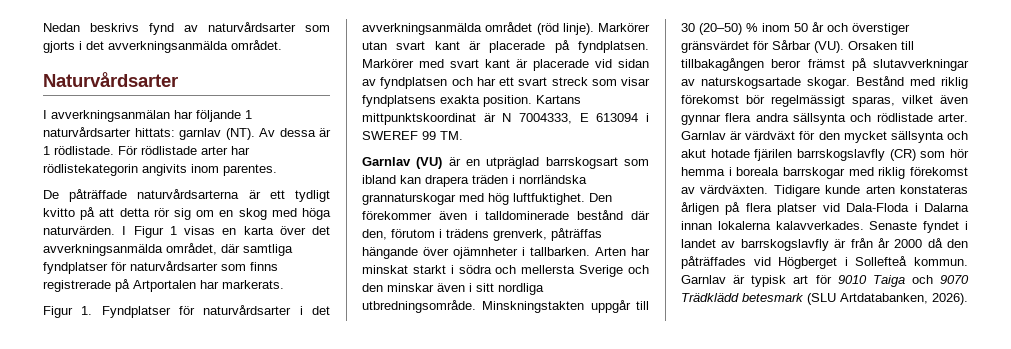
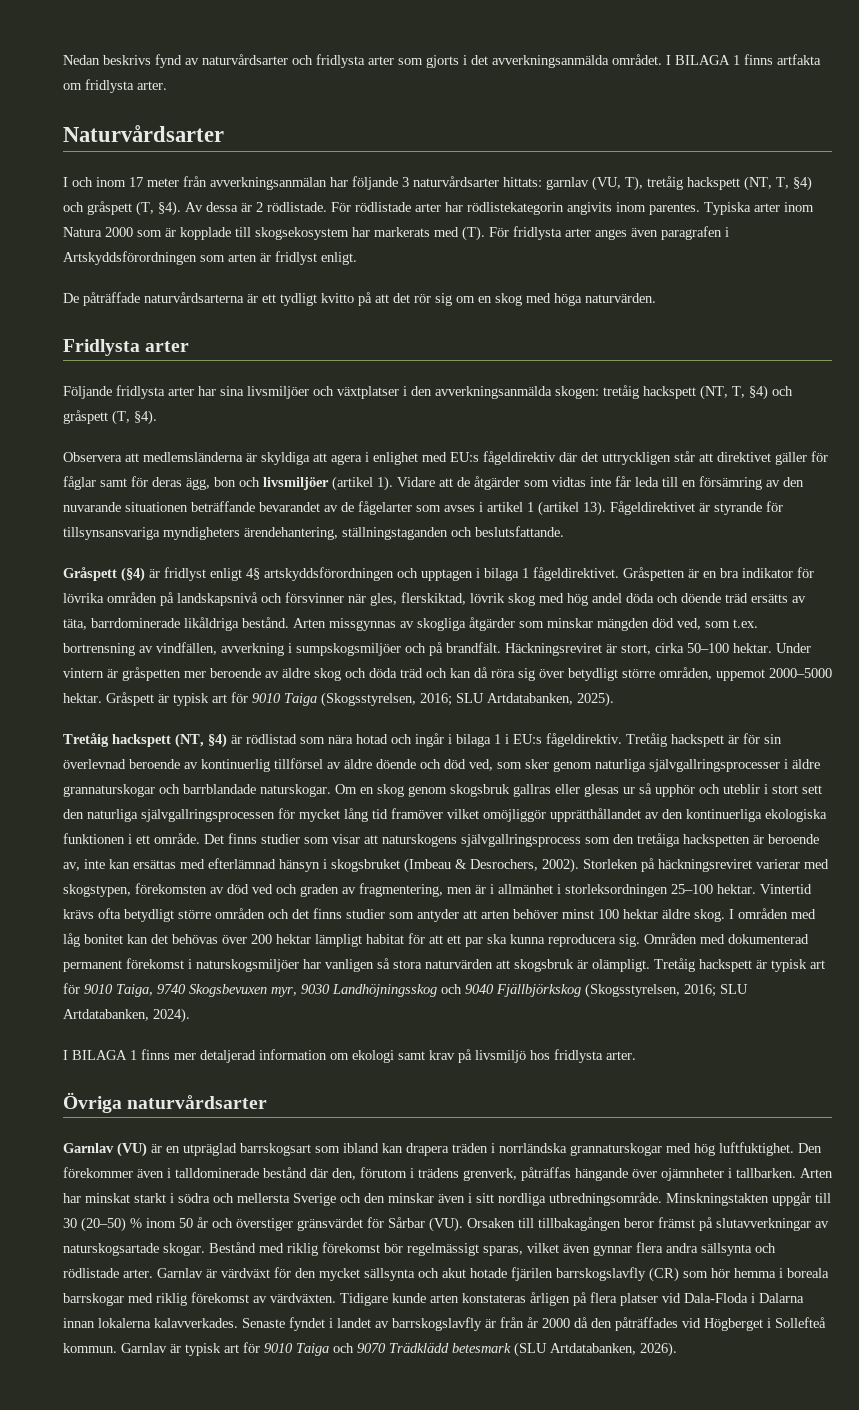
(296, 27) none -> [292,54,394,68] och fridlysta arter
[43,72,178,87] [43,110,47,119] // Naturvårdsarter // I -> [666,54,821,65] [63,79,167,93] [63,125,224,142] [63,176,207,187] I BILAGA 1 finns artfakta om fridlysta arter. // Naturvårdsarter // I och inom 17 meter från
[245,110,252,119] 1 -> [402,177,409,187] 3
[225,128,255,140] (NT). -> [592,176,812,191] [63,201,181,216] (VU, T), tretåig hackspett (NT, T, §4) och gråspett (T, §4).
[43,146,50,155] 1 -> [256,202,263,212] 2
(277, 170) none -> [704,202,814,215] [63,226,729,241] [63,251,357,265] Typiska arter inom Natura 2000 som är kopplade till skogsekosystem har markerats med (T). För fridlysta arter anges även paragrafen i Artskyddsförordningen som arten är fridlyst enligt.
[119,208,150,217] detta -> [393,293,410,303] det
[122,226,330,238] [43,243,293,256] [43,261,278,274] [43,279,284,292] [43,305,330,318] [362,22,650,35] [362,40,649,53] [362,59,649,71] [362,77,650,89] [362,95,581,107] [362,113,649,125] [362,131,463,140] I Figur 1 visas en karta över det avverkningsanmälda området, där samtliga fyndplatser för naturvårdsarter som finns registrerade på Artportalen har markerats. // Figur 1. Fyndplatser för naturvårdsarter i det avverkningsanmälda området (röd linje). Markörer utan svart kant är placerade på fyndplatsen. Markörer med svart kant är placerade vid sidan av fyndplatsen och har ett svart streck som visar fyndplatsens exakta position. Kartans mittpunktskoordinat är N 7004333, E 613094 i SWEREF 99 TM. -> [63,339,190,356] [63,385,793,400] [63,410,157,425] [63,451,828,465] [63,476,804,491] [63,501,783,516] [63,526,564,540] [63,567,814,582] [63,592,806,606] [63,617,758,631] [63,642,811,656] [63,667,832,681] [63,692,614,707] [63,733,782,748] [63,758,820,772] [63,783,822,797] [63,808,827,822] [63,833,819,847] [63,858,829,873] [63,883,812,897] [63,908,816,922] [63,933,809,947] [63,958,825,972] [63,983,748,998] [63,1008,190,1023] [63,1049,636,1063] [63,1092,268,1113] // Fridlysta arter // Följande fridlysta arter har sina livsmiljöer och växtplatser i den avverkningsanmälda skogen: tretåig hackspett (NT, T, §4) och gråspett (T, §4). // Observera att medlemsländerna är skyldiga att agera i enlighet med EU:s fågeldirektiv där det uttryckligen står att direktivet gäller för fåglar samt för deras ägg, bon och livsmiljöer (artikel 1). Vidare att de åtgärder som vidtas inte får leda till en försämring av den nuvarande situationen beträffande bevarandet av de fågelarter som avses i artikel 1 (artikel 13). Fågeldirektivet är styrande för tillsynsansvariga myndigheters ärendehantering, ställningstaganden och beslutsfattande. // Gråspett (§4) är fridlyst enligt 4§ artskyddsförordningen och upptagen i bilaga 1 fågeldirektivet. Gråspetten är en bra indikator för lövrika områden på landskapsnivå och försvinner när gles, flerskiktad, lövrik skog med hög andel döda och döende träd ersätts av täta, barrdominerade likåldriga bestånd. Arten missgynnas av skogliga åtgärder som minskar mängden död ved, som t.ex. bortrensning av vindfällen, avverkning i sumpskogsmiljöer och på brandfält. Häckningsreviret är stort, cirka 50–100 hektar. Under vintern är gråspetten mer beroende av äldre skog och döda träd och kan då röra sig över betydligt större områden, uppemot 2000–5000 hektar. Gråspett är typisk art för 9010 Taiga (Skogsstyrelsen, 2016; SLU Artdatabanken, 2025). // Tretåig hackspett (NT, §4) är rödlistad som nära hotad och ingår i bilaga 1 i EU:s fågeldirektiv. Tretåig hackspett är för sin överlevnad beroende av kontinuerlig tillförsel av äldre döende och död ved, som sker genom naturliga självgallringsprocesser i äldre grannaturskogar och barrblandade naturskogar. Om en skog genom skogsbruk gallras eller glesas ur så upphör och uteblir i stort sett den naturliga självgallringsprocessen för mycket lång tid framöver vilket omöjliggör upprätthållandet av den kontinuerliga ekologiska funktionen i ett område. Det finns studier som visar att naturskogens självgallringsprocess som den tretåiga hackspetten är beroende av, inte kan ersättas med efterlämnad hänsyn i skogsbruket (Imbeau & Desrochers, 2002). Storleken på häckningsreviret varierar med skogstypen, förekomsten av död ved och graden av fragmentering, men är i allmänhet i storleksordningen 25–100 hektar. Vintertid krävs ofta betydligt större områden och det finns studier som antyder att arten behöver minst 100 hektar äldre skog. I områden med låg bonitet kan det behövas över 200 hektar lämpligt habitat för att ett par ska kunna reproducera sig. Områden med dokumenterad permanent förekomst i naturskogsmiljöer har vanligen så stora naturvärden att skogsbruk är olämpligt. Tretåig hackspett är typisk art för 9010 Taiga, 9740 Skogsbevuxen myr, 9030 Landhöjningsskog och 9040 Fjällbjörkskog (Skogsstyrelsen, 2016; SLU Artdatabanken, 2024). // I BILAGA 1 finns mer detaljerad information om ekologi samt krav på livsmiljö hos fridlysta arter. // Övriga naturvårdsarter

